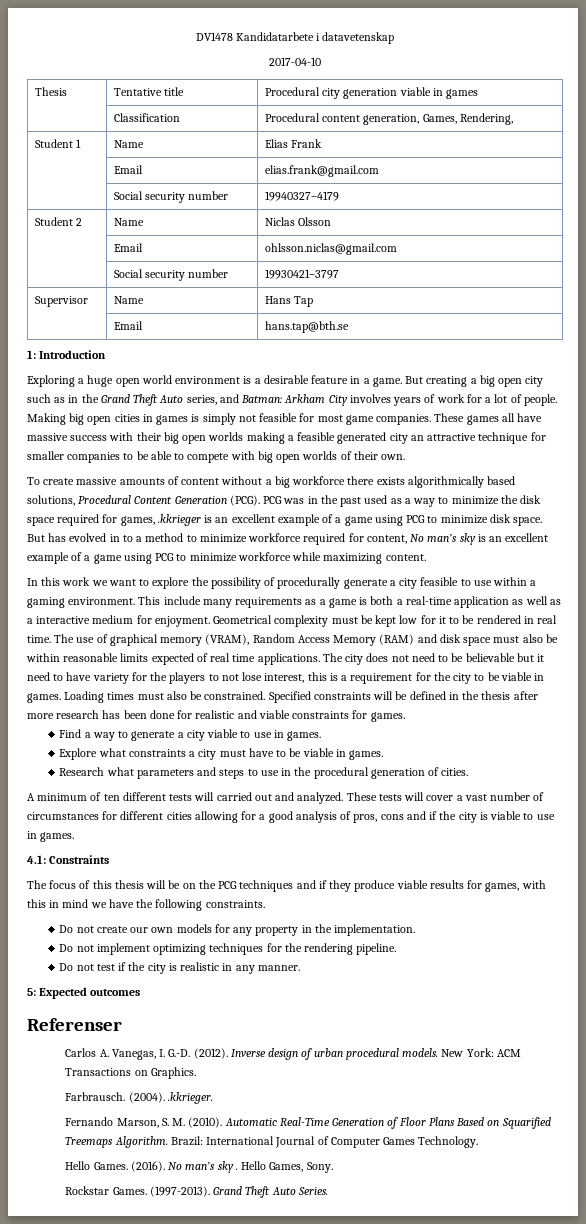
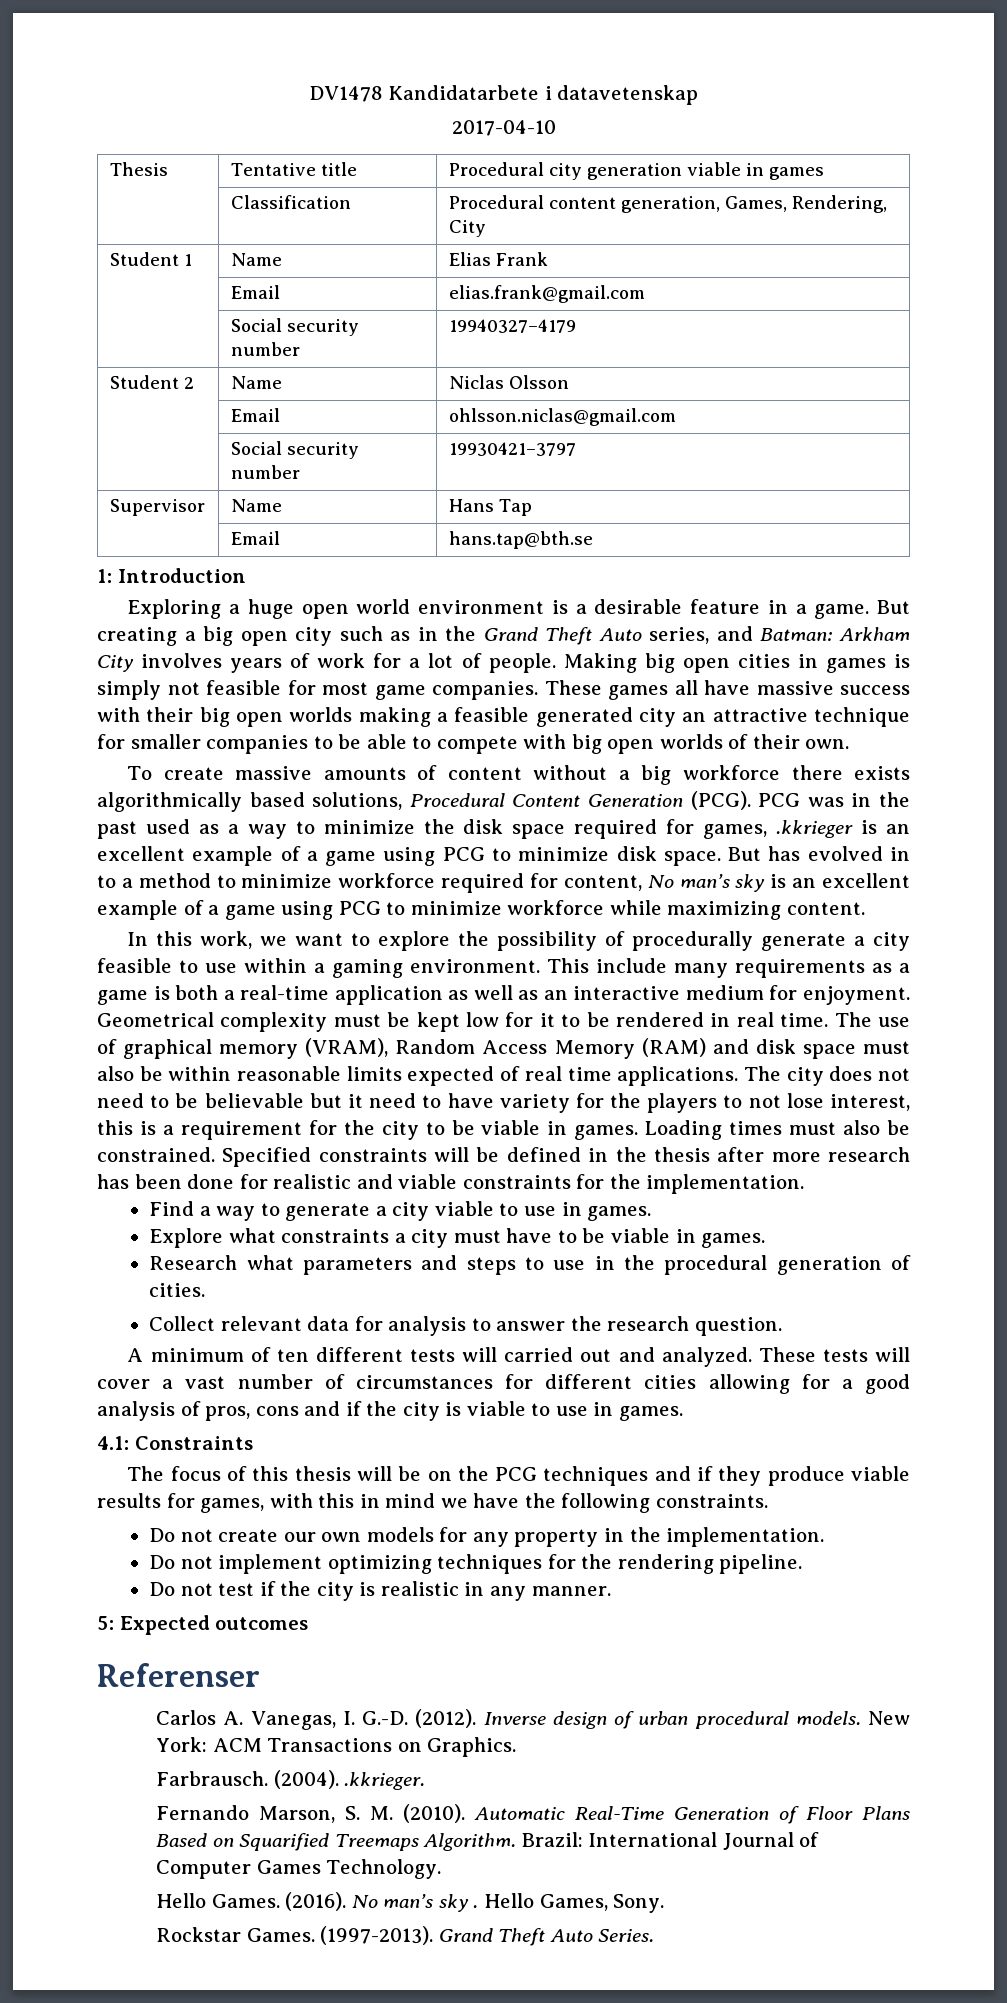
(513, 119) none -> [448,220,486,237] City
[62,577,91,586] work -> [200,931,253,949] work,
[27,618,33,624] a -> [543,990,568,1000] an
[370,712,405,722] games. -> [609,1174,805,1194] the implementation.
(469, 772) none -> [149,1316,782,1336] // Collect relevant data for analysis to answer the research question.

